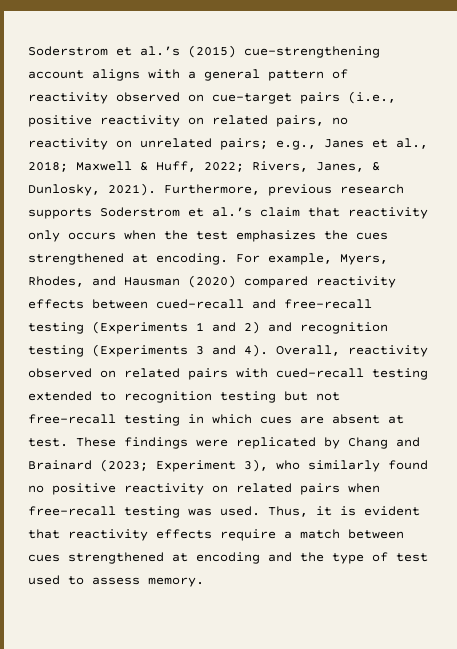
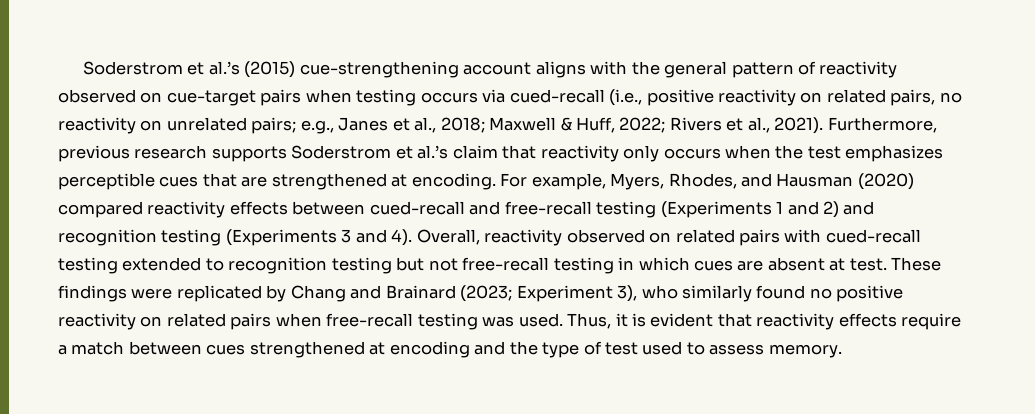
[188,71,196,79] a -> [631,61,660,75] the
(340, 98) none -> [305,89,605,106] when testing occurs via cued-recall
[252,161,380,172] [28,184,100,196] Rivers, Janes, & Dunlosky, -> [669,117,770,133] Rivers et al.,
[324,230,388,240] the cues -> [58,173,268,190] perceptible cues that are

